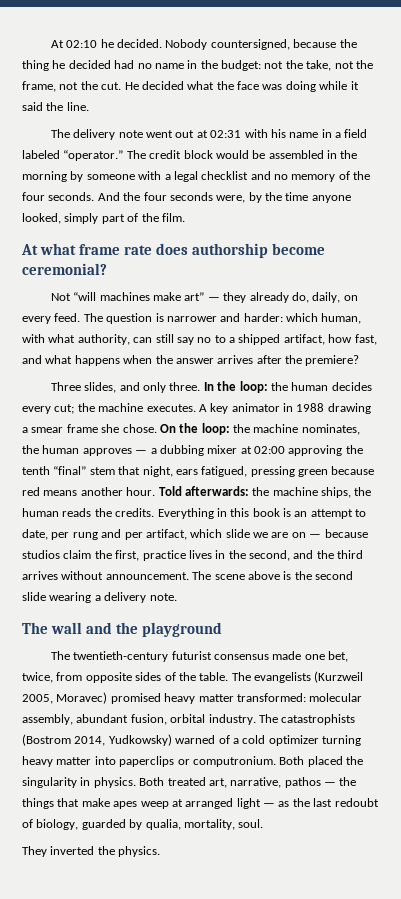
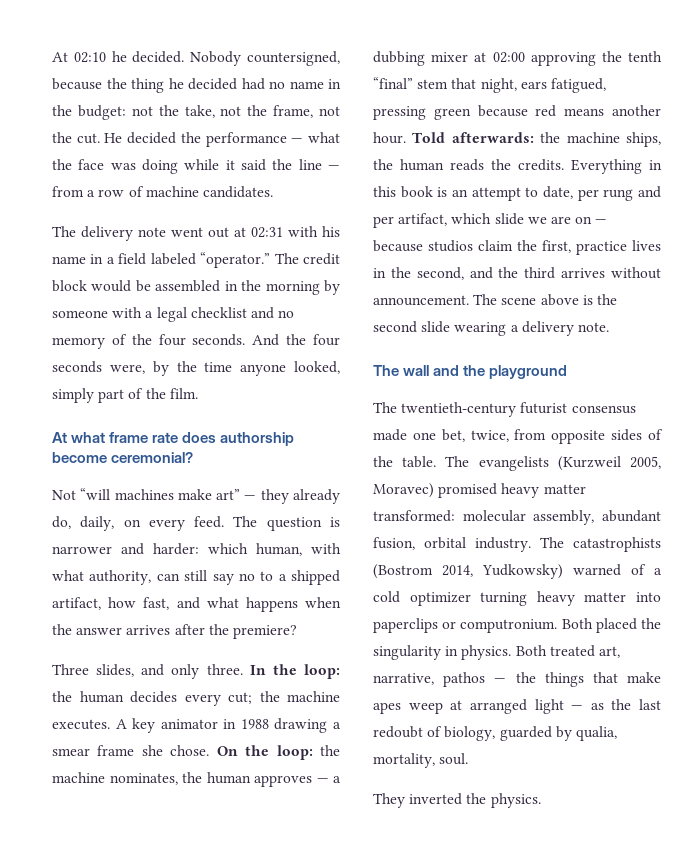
(184, 85) none -> [180,132,304,147] the performance —
[66,102,89,111] line. -> [298,159,340,170] [52,186,273,198] line — from a row of machine candidates.

